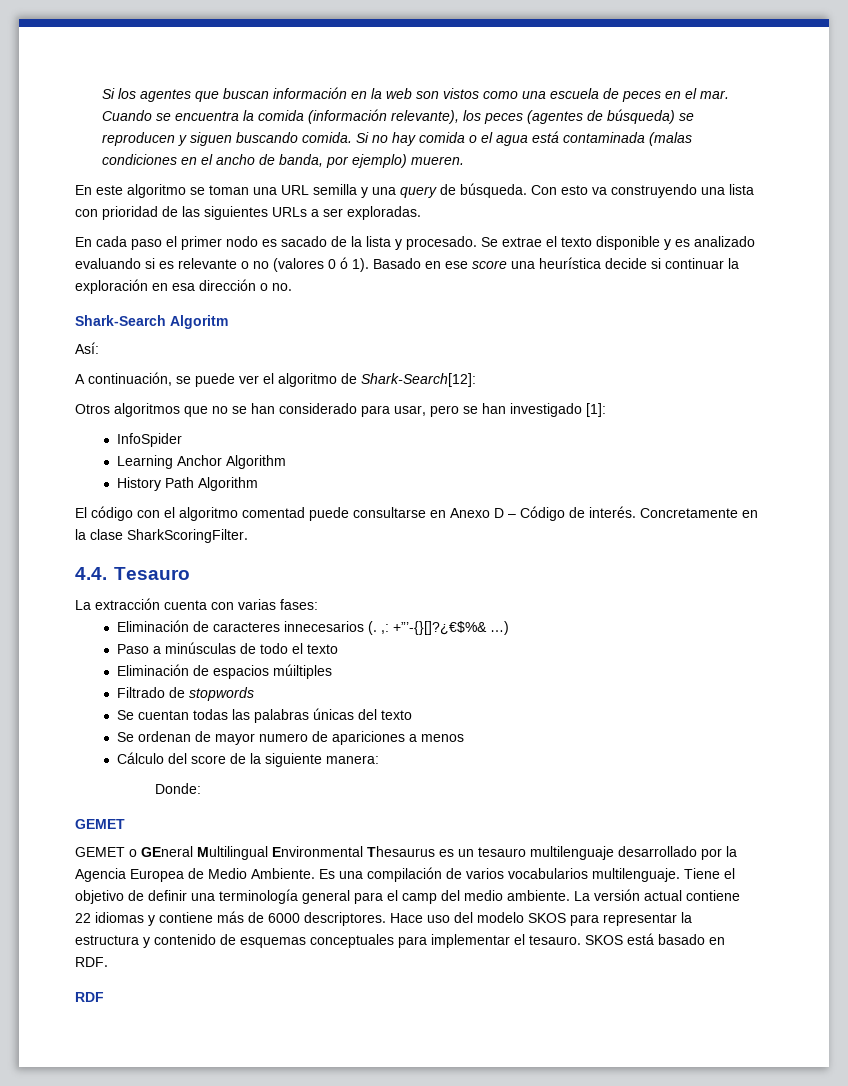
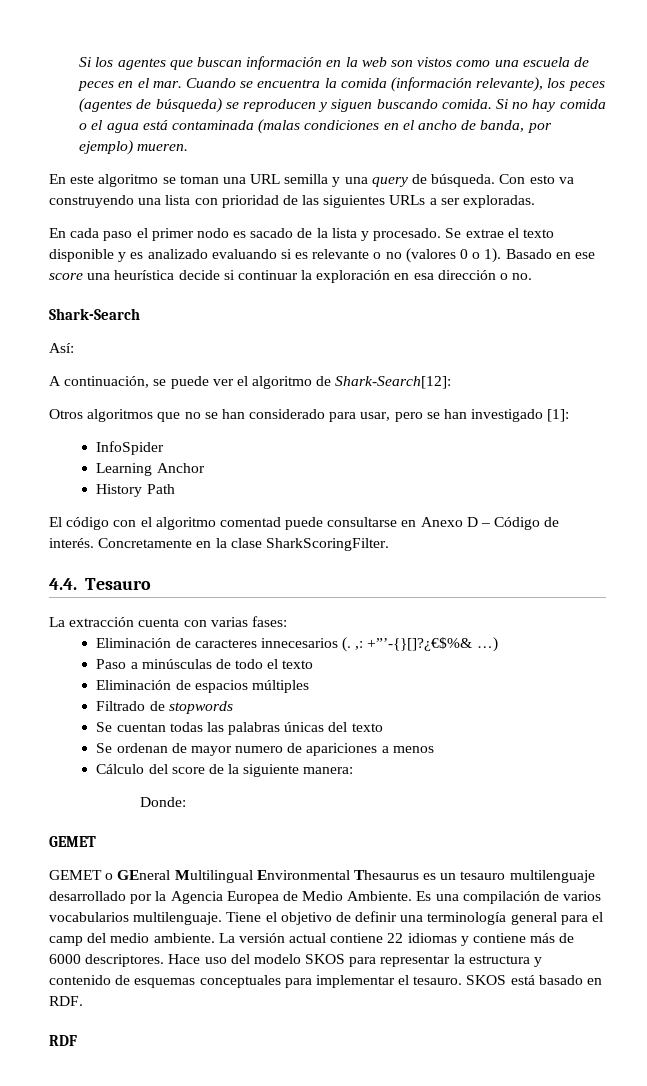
[340,257,348,269] ó -> [472,252,481,259] o
[170,315,228,329] Algoritm -> (140, 314) none
[225,455,286,469] Algorithm -> (205, 468) none
[197,477,258,491] Algorithm -> (175, 489) none
[272,664,332,679] múiltiples -> [251,680,309,693] múltiples

